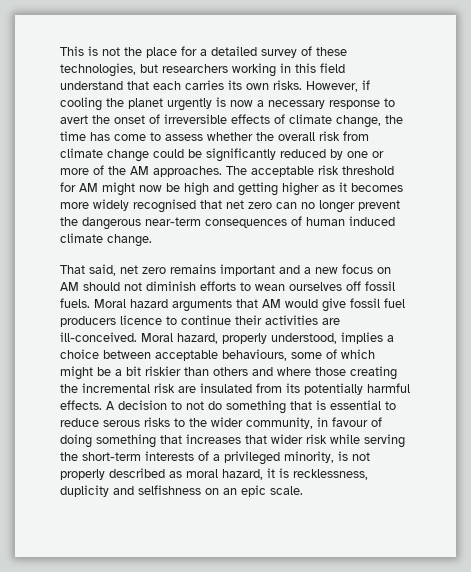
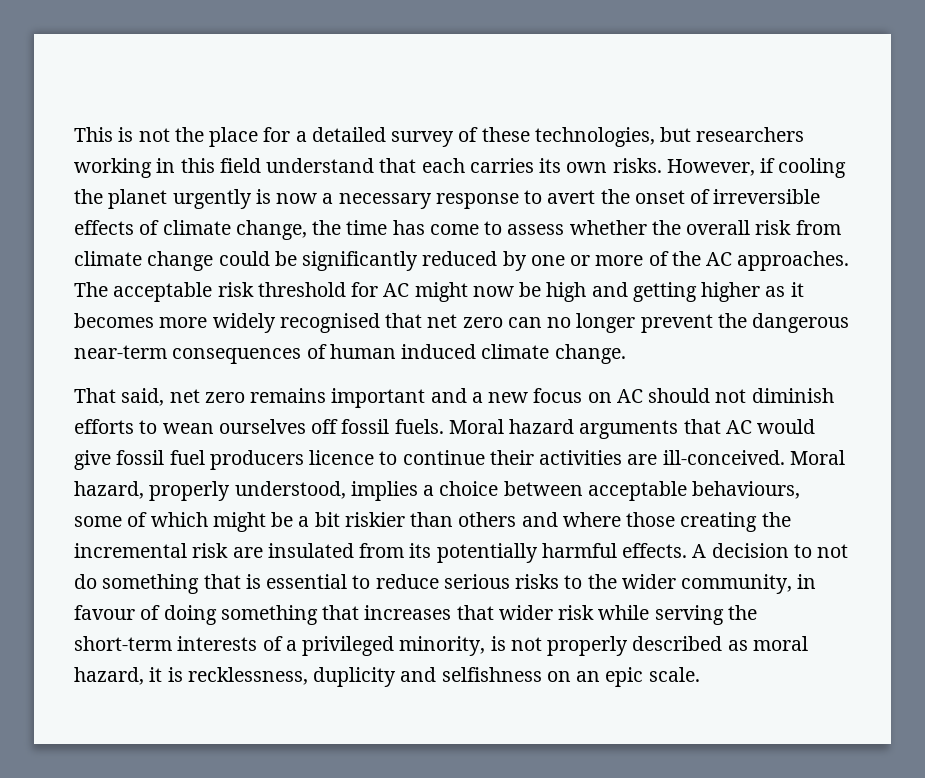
[130,166,149,175] AM -> [706,252,733,266] AC
[79,183,98,192] AM -> [383,283,410,297] AC
[60,282,79,291] AM -> [616,389,643,403] AC
[262,299,281,308] AM -> [725,420,752,434] AC
[103,420,140,427] serous -> [443,574,510,589] serious

